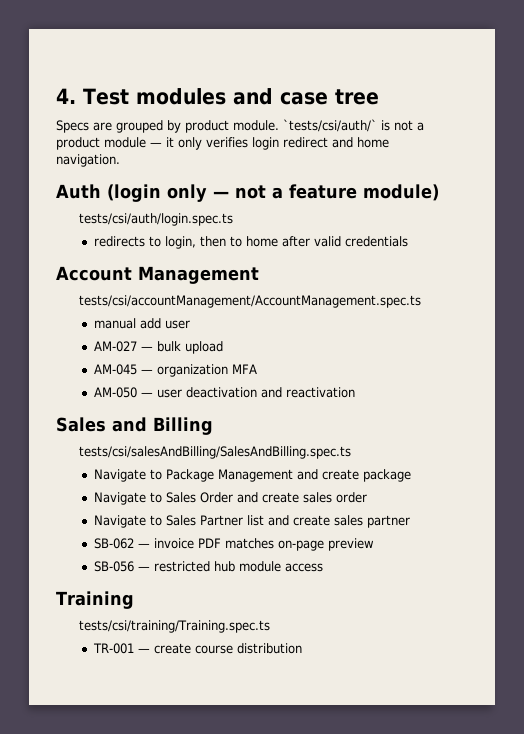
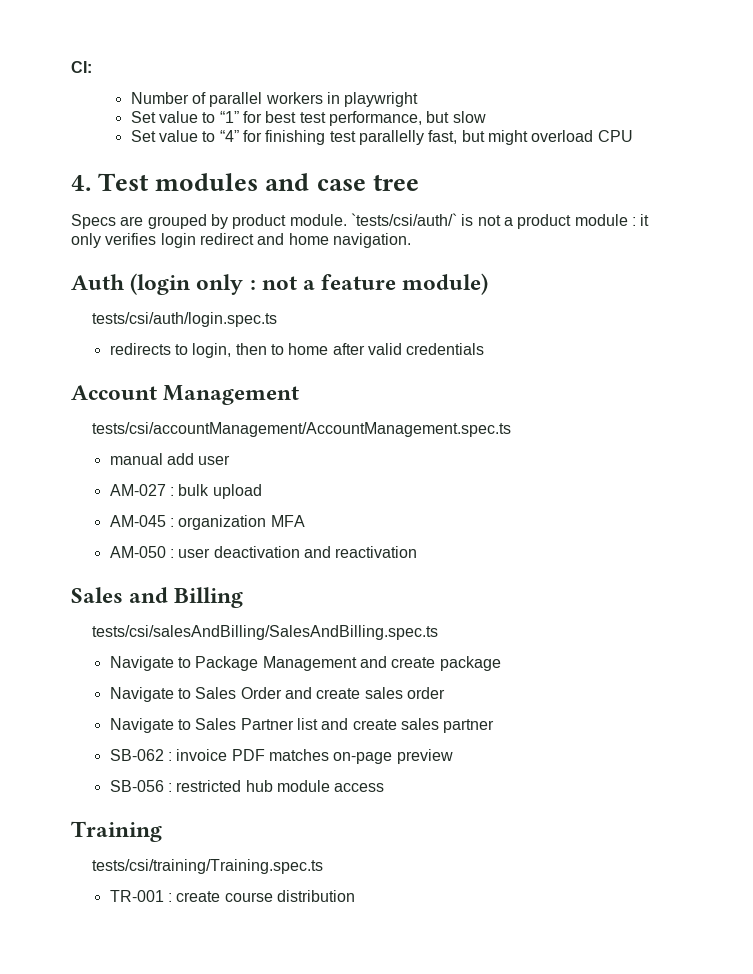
(56, 96) none -> [71,61,92,73] [130,92,419,107] [130,111,486,126] [130,130,633,145] CI: // Number of parallel workers in playwright // Set value to “1” for best test performance, but slow // Set value to “4” for finishing test parallelly fast, but might overload CPU //
[150,142,162,147] — -> [631,217,636,226] :
[213,191,229,198] — -> [249,280,256,290] :
[140,346,153,351] — -> [169,487,174,496] :
[140,369,153,374] — -> [169,518,174,527] :
[140,392,153,397] — -> [169,549,174,558] :
[137,543,150,548] — -> [167,752,172,761] :
[137,566,150,571] — -> [167,783,172,792] :
[137,648,150,653] — -> [167,893,172,902] :

